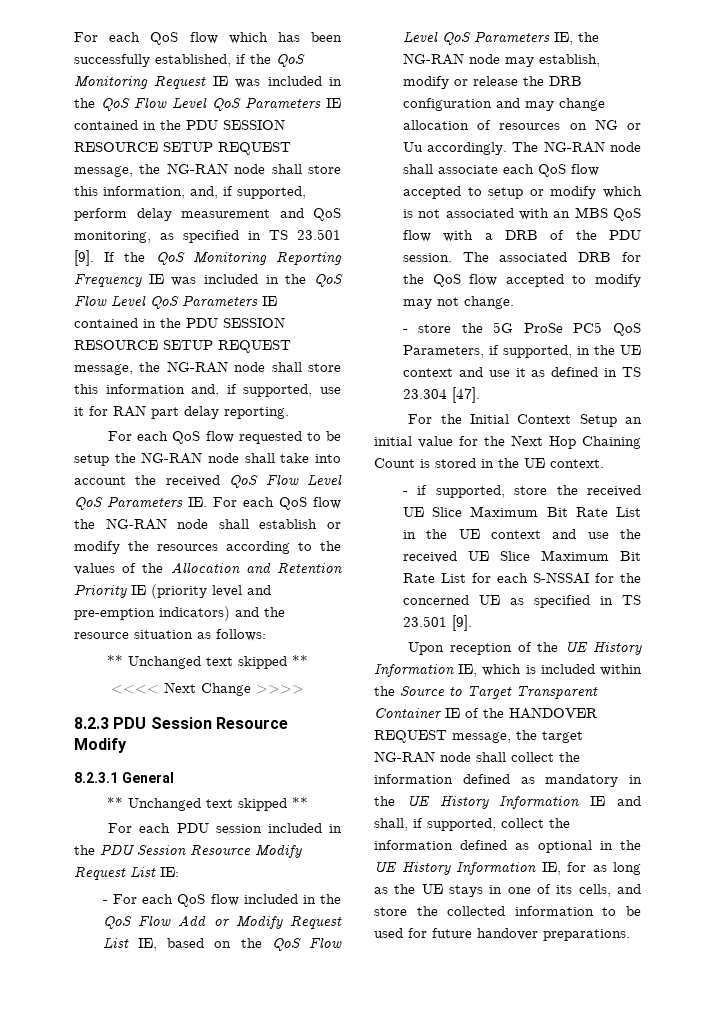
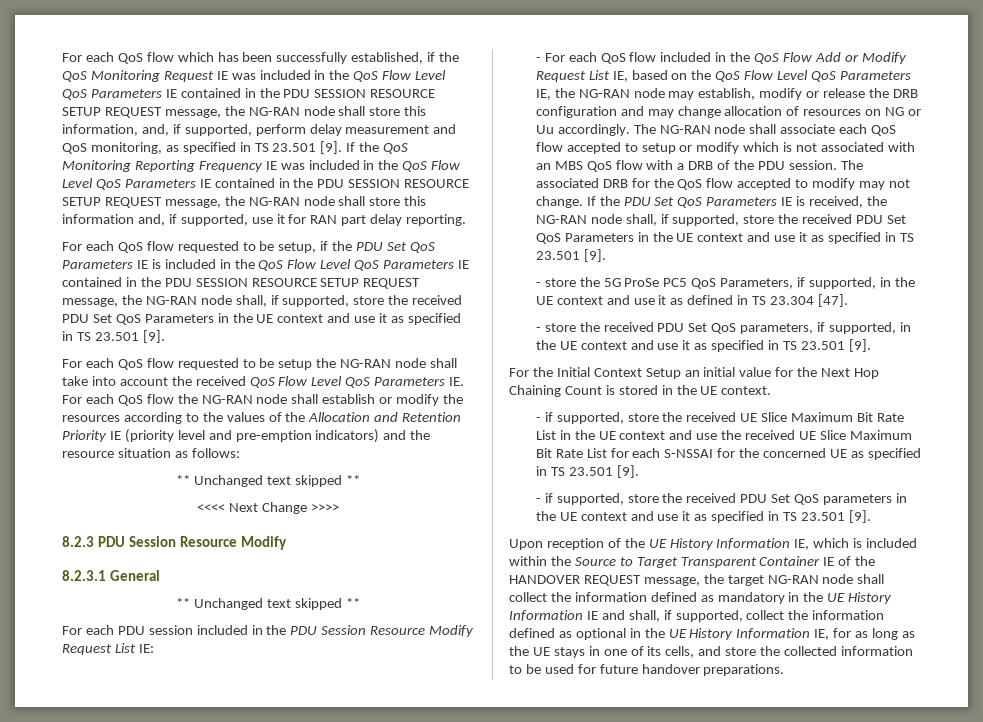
(289, 413) none -> [62,241,435,253] [62,259,470,271] [62,277,421,289] [62,295,463,307] [62,313,461,325] [62,330,165,343] // For each QoS flow requested to be setup, if the PDU Set QoS Parameters IE is included in the QoS Flow Level QoS Parameters IE contained in the PDU SESSION RESOURCE SETUP REQUEST message, the NG-RAN node shall, if supported, store the received PDU Set QoS Parameters in the UE context and use it as specified in TS 23.501 [9].
(514, 302) none -> [586,196,887,208] [535,214,906,226] [535,232,914,244] [535,249,606,262] If the PDU Set QoS Parameters IE is received, the NG-RAN node shall, if supported, store the received PDU Set QoS Parameters in the UE context and use it as specified in TS 23.501 [9].
(480, 395) none -> [535,322,911,334] [535,339,871,352] // - store the received PDU Set QoS parameters, if supported, in the UE context and use it as specified in TS 23.501 [9].
(472, 623) none -> [535,493,907,505] [535,510,871,523] // - if supported, store the received PDU Set QoS parameters in the UE context and use it as specified in TS 23.501 [9].

